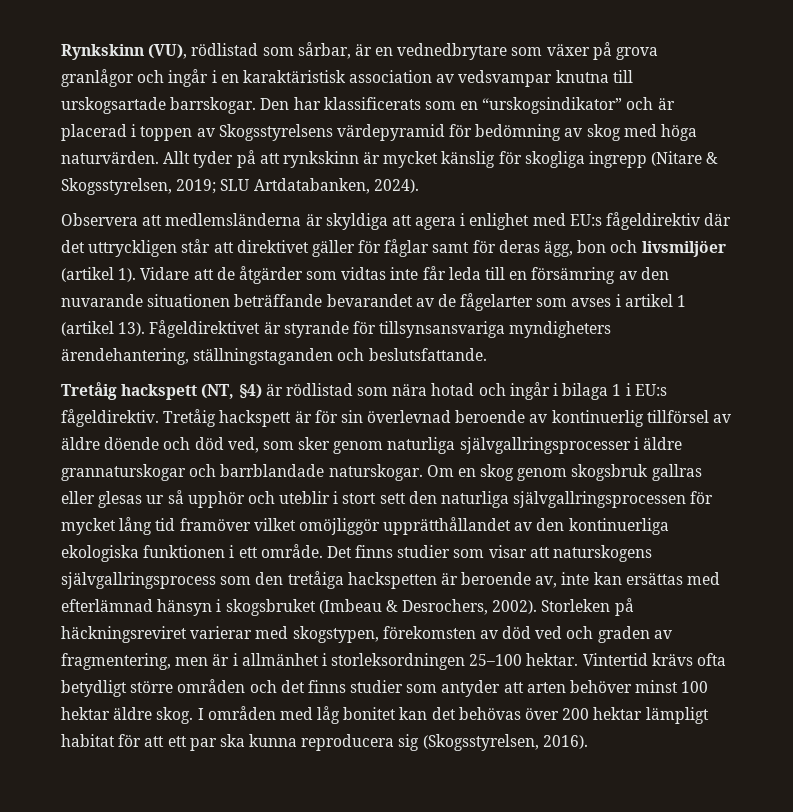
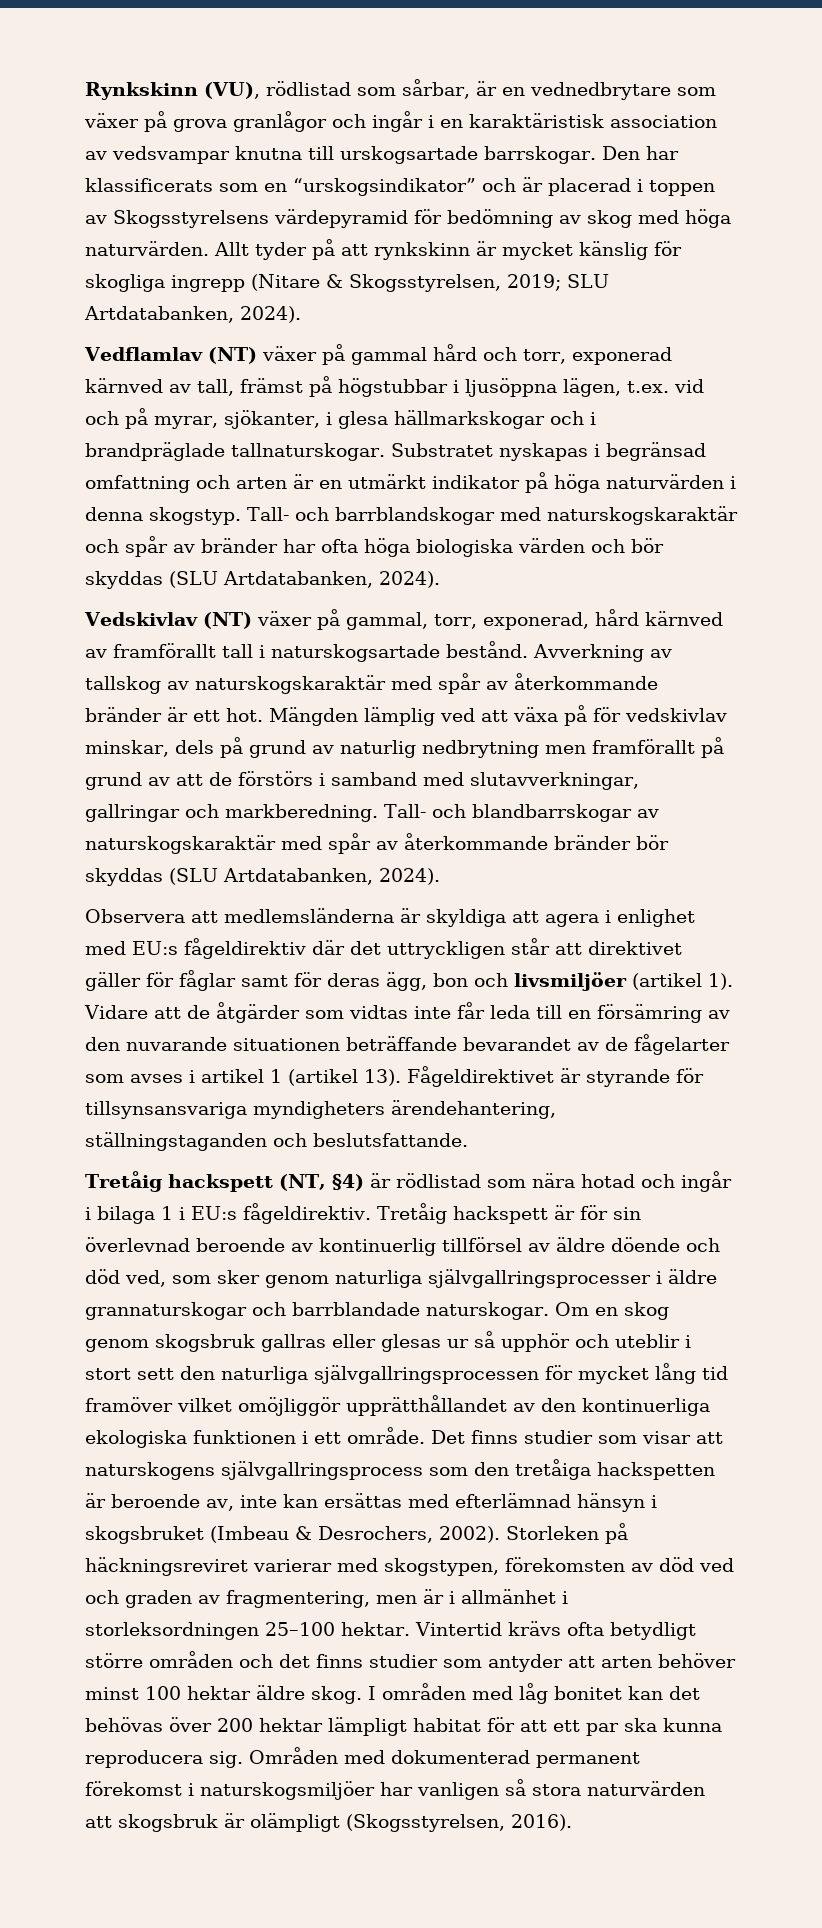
(419, 186) none -> [84,344,672,365] [85,376,704,397] [85,408,596,429] [85,442,706,461] [85,472,736,493] [85,506,738,525] [85,536,664,557] [85,571,440,589] [84,609,723,630] [85,641,672,662] [85,673,658,694] [85,705,727,726] [85,737,724,758] [85,771,639,790] [85,804,659,822] [85,833,669,854] [85,868,440,886] // Vedflamlav (NT) växer på gammal hård och torr, exponerad kärnved av tall, främst på högstubbar i ljusöppna lägen, t.ex. vid och på myrar, sjökanter, i glesa hällmarkskogar och i brandpräglade tallnaturskogar. Substratet nyskapas i begränsad omfattning och arten är en utmärkt indikator på höga naturvärden i denna skogstyp. Tall- och barrblandskogar med naturskogskaraktär och spår av bränder har ofta höga biologiska värden och bör skyddas (SLU Artdatabanken, 2024). // Vedskivlav (NT) växer på gammal, torr, exponerad, hård kärnved av framförallt tall i naturskogsartade bestånd. Avverkning av tallskog av naturskogskaraktär med spår av återkommande bränder är ett hot. Mängden lämplig ved att växa på för vedskivlav minskar, dels på grund av naturlig nedbrytning men framförallt på grund av att de förstörs i samband med slutavverkningar, gallringar och markberedning. Tall- och blandbarrskogar av naturskogskaraktär med spår av återkommande bränder bör skyddas (SLU Artdatabanken, 2024).
[398,734,420,751] sig -> [209,1747,640,1768] [85,1779,705,1800] [85,1813,340,1832] sig. Områden med dokumenterad permanent förekomst i naturskogsmiljöer har vanligen så stora naturvärden att skogsbruk är olämpligt

